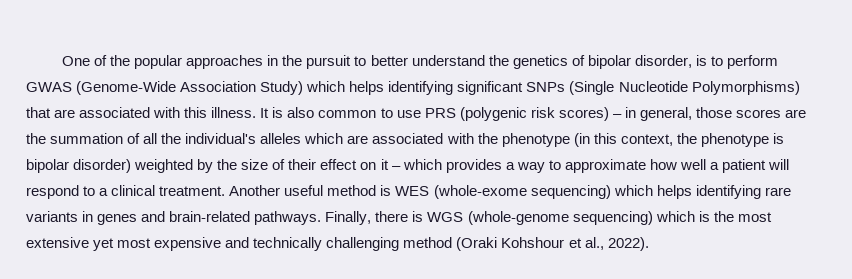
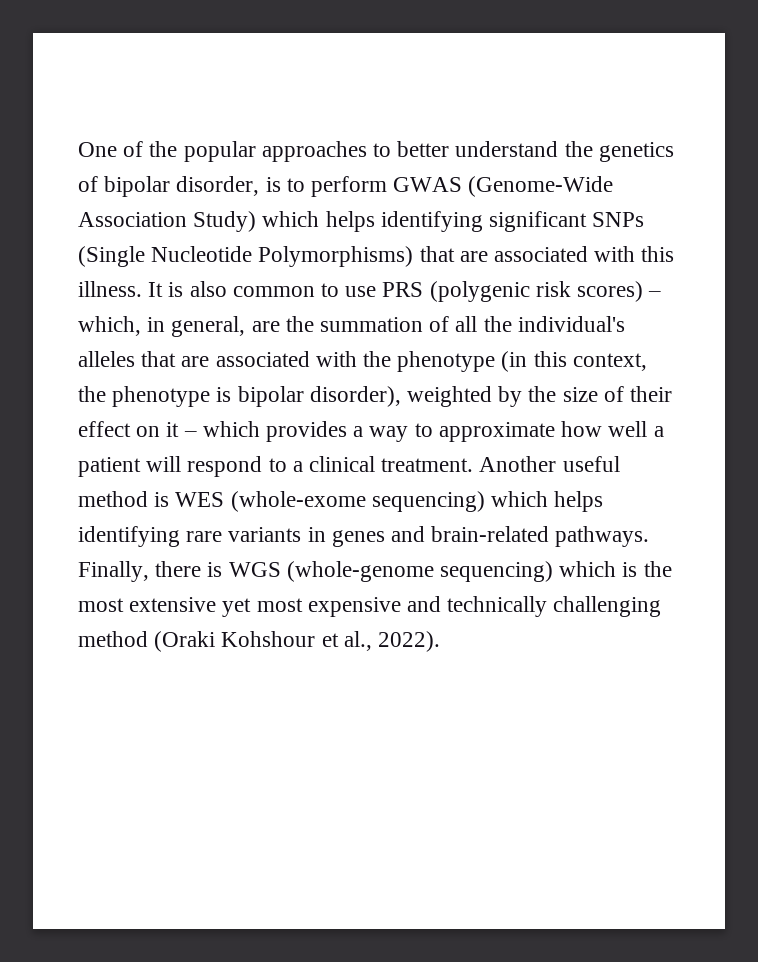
[267,55,352,69] in the pursuit -> (367, 151) none
(622, 116) none -> [78,316,141,336] which,
[695,107,781,118] those scores -> (246, 326) none
[304,133,344,144] which -> [141,351,177,367] that
[73,159,132,173] disorder) -> [309,386,401,407] disorder),

